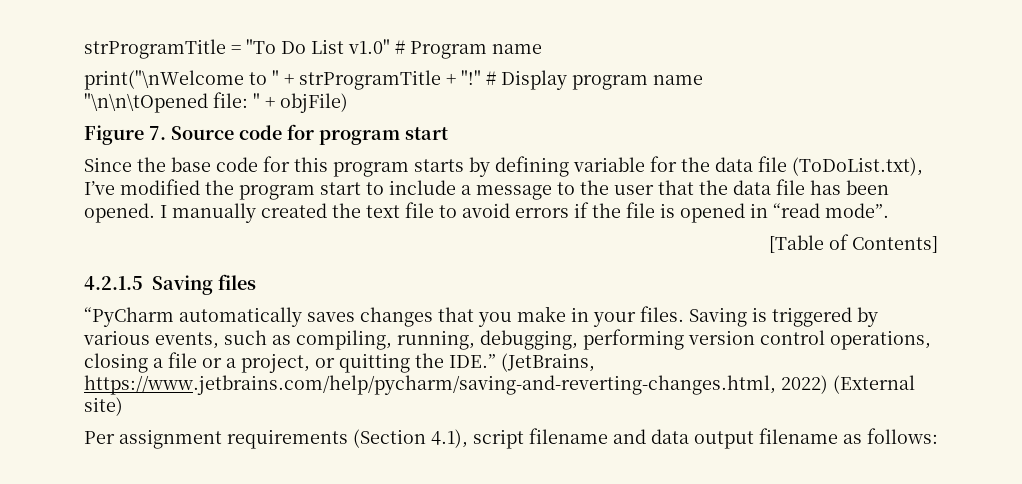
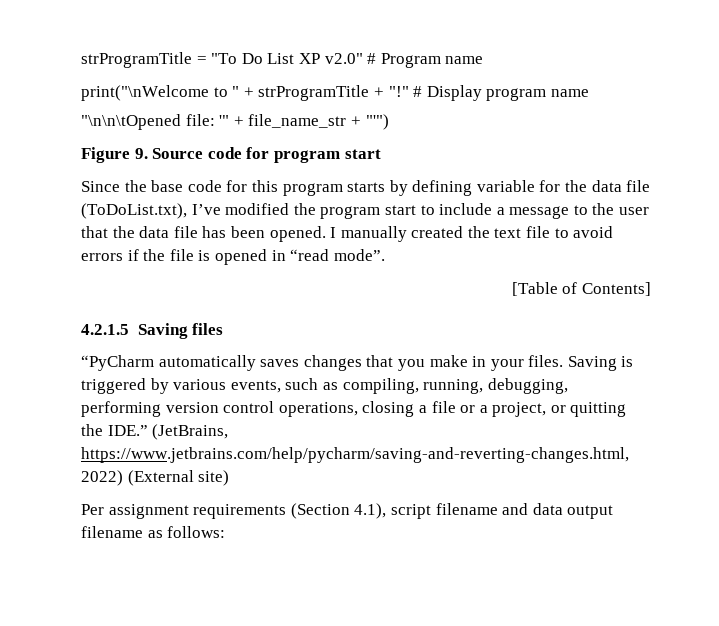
[348,39,390,54] v1.0" -> [298,53,363,64] XP v2.0"
[253,93,348,113] " + objFile) -> [219,114,389,130] '" + file_name_str + "'")
[149,126,166,140] 7. -> [134,148,148,159] 9.

